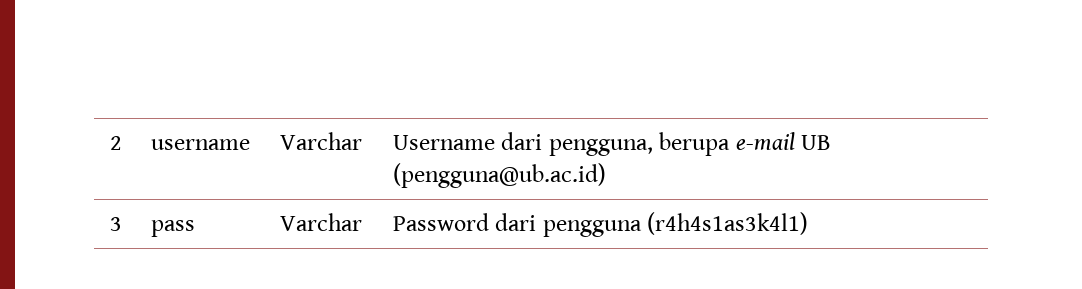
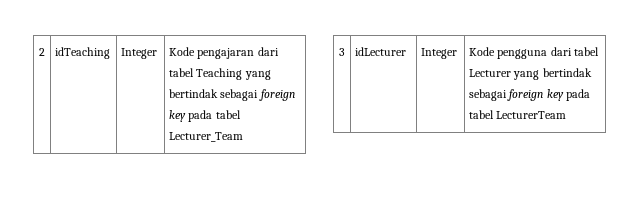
[150,139,250,150] [279,132,362,150] [392,132,832,156] [392,163,606,188] [109,217,122,231] [150,220,195,237] [279,213,362,231] [392,212,809,237] username | Varchar | Username dari pengguna, berupa e-mail UB (pengguna@ub.ac.id) // 3 | pass | Varchar | Password dari pengguna (r4h4s1as3k4l1) -> [55,47,111,59] [121,48,158,59] [169,47,279,59] [169,68,271,80] [169,89,295,101] [169,110,241,122] [169,132,244,142] [339,48,345,56] [355,47,407,56] [421,48,458,59] [469,47,599,59] [469,68,592,80] [469,89,590,101] [469,110,567,119] idTeaching | Integer | Kode pengajaran dari tabel Teaching yang bertindak sebagai foreign key pada tabel Lecturer_Team // 3 | idLecturer | Integer | Kode pengguna dari tabel Lecturer yang bertindak sebagai foreign key pada tabel LecturerTeam

